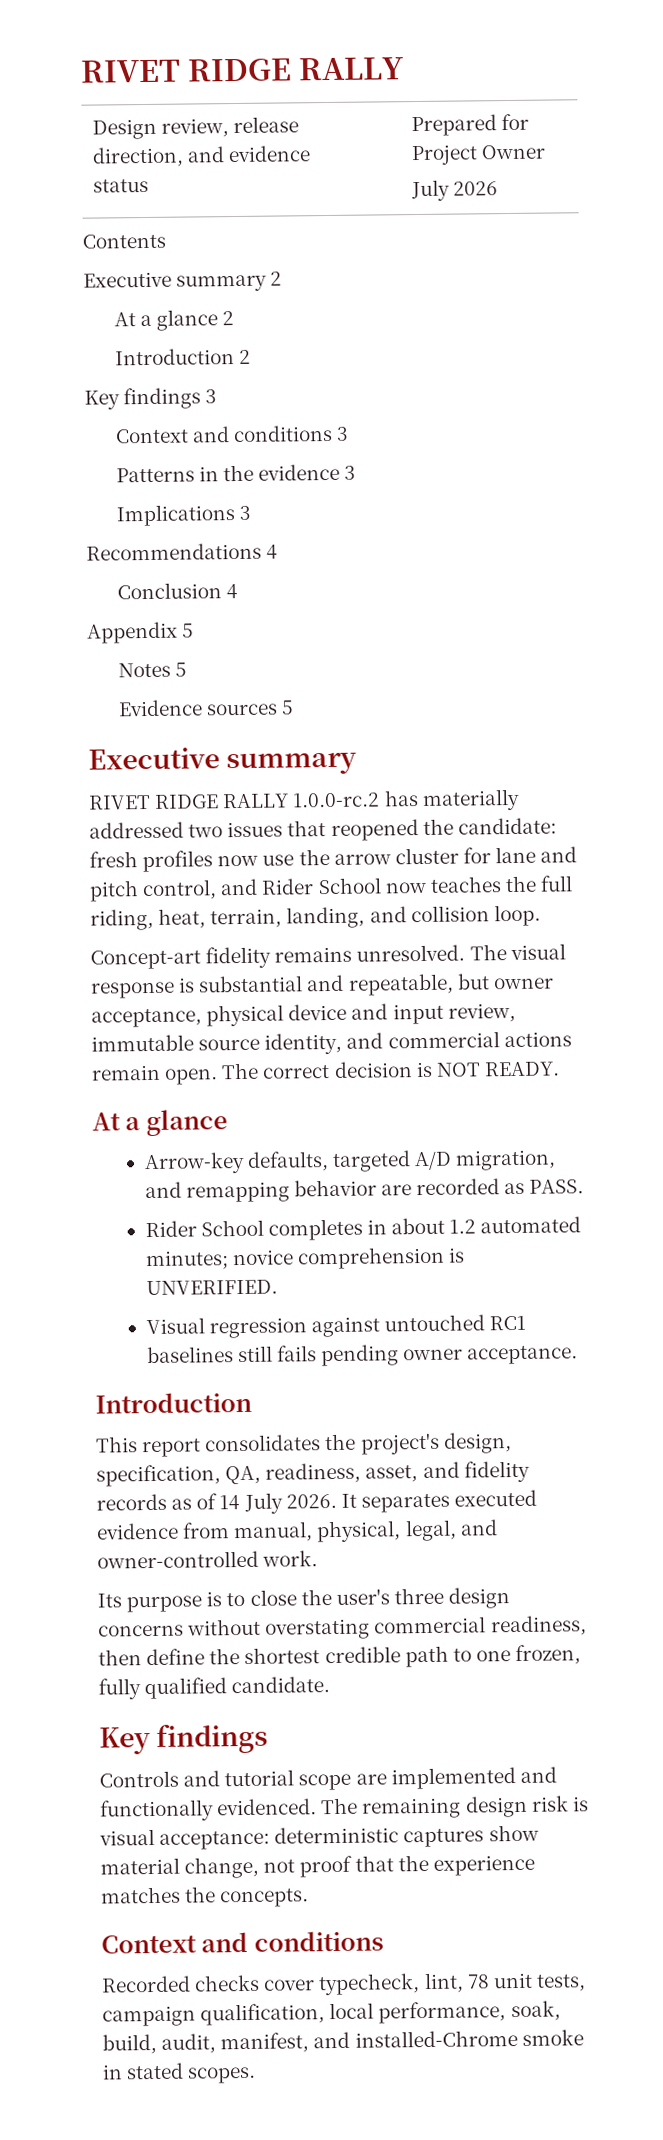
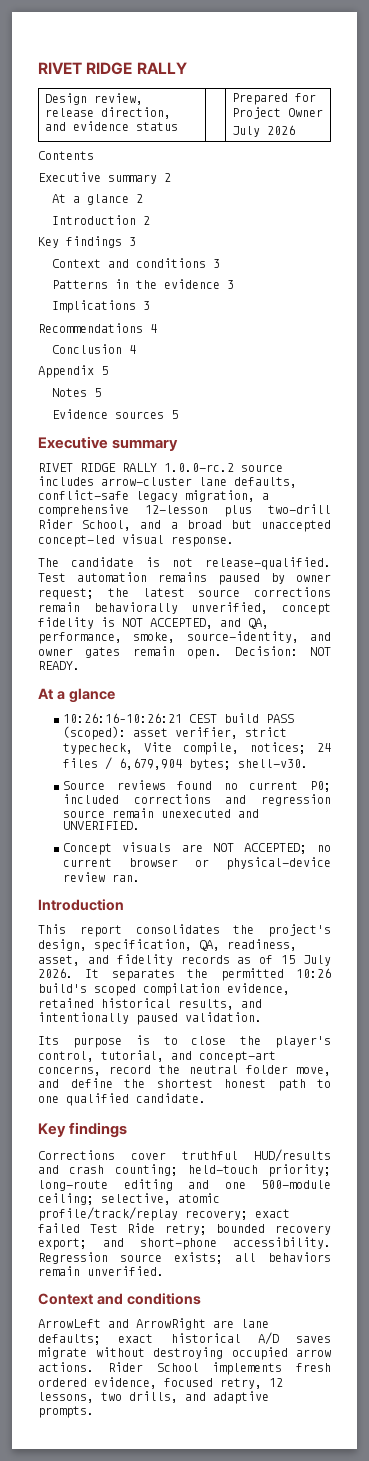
[383,788,520,811] [89,817,557,841] [89,846,578,873] [89,875,574,902] [90,904,541,931] [90,943,566,970] [91,973,554,999] [91,1002,516,1028] [91,1031,572,1055] [91,1061,433,1085] has materially addressed two issues that reopened the candidate: fresh profiles now use the arrow cluster for lane and pitch control, and Rider School now teaches the full riding, heat, terrain, landing, and collision loop. // Concept-art fidelity remains unresolved. The visual response is substantial and repeatable, but owner acceptance, physical device and input review, immutable source identity, and commercial actions remain open. The correct decision is -> [241,464,283,472] [38,476,297,488] [38,490,269,502] [38,504,331,517] [38,519,331,532] [38,534,234,547] [38,557,331,570] [38,572,331,585] [38,587,331,600] [38,602,331,615] [38,617,269,629] [38,631,331,644] [38,646,298,659] source includes arrow-cluster lane defaults, conflict-safe legacy migration, a comprehensive 12-lesson plus two-drill Rider School, and a broad but unaccepted concept-led visual response. // The candidate is not release-qualified. Test automation remains paused by owner request; the latest source corrections remain behaviorally unverified, concept fidelity is NOT ACCEPTED, and QA, performance, smoke, source-identity, and owner gates remain open. Decision:
[143,1149,557,1175] [144,1178,585,1203] [144,1216,582,1241] [144,1246,465,1271] [145,1279,278,1296] [145,1314,527,1339] [146,1344,579,1367] Arrow-key defaults, targeted A/D migration, and remapping behavior are recorded as PASS. // Rider School completes in about 1.2 automated minutes; novice comprehension is UNVERIFIED. // Visual regression against untouched RC1 baselines still fails pending owner acceptance. -> [63,713,295,723] [63,726,288,740] [63,742,331,755] [63,757,309,770] [63,780,332,792] [63,794,332,806] [63,808,260,818] [63,821,141,830] [63,842,332,855] [63,857,331,870] [63,872,141,882] 10:26:16–10:26:21 CEST build PASS (scoped): asset verifier, strict typecheck, Vite compile, notices; 24 files / 6,679,904 bytes; shell-v30. // Source reviews found no current P0; included corrections and regression source remain unexecuted and UNVERIFIED. // Concept visuals are NOT ACCEPTED; no current browser or physical-device review ran.
[219,1495,241,1511] 14 -> [281,955,296,964] 15
[454,1489,538,1507] [96,1519,498,1543] [97,1550,319,1569] executed evidence from manual, physical, legal, and owner-controlled work. -> [187,968,331,981] [38,983,290,996] [38,998,262,1010] [38,1012,262,1025] the permitted 10:26 build's scoped compilation evidence, retained historical results, and intentionally paused validation.
[335,1587,511,1609] [98,1615,587,1640] [98,1649,142,1666] user's three design concerns without overstating commercial readiness, then -> [275,1036,331,1048] [38,1050,276,1063] [38,1065,331,1076] [38,1079,59,1088] player's control, tutorial, and concept-art concerns, record the neutral folder move, and
[324,1646,401,1664] credible -> [224,1079,266,1088] honest
[515,1644,582,1666] [98,1678,141,1700] frozen, fully -> (59, 1099) none
[99,1766,557,1791] [100,1795,589,1822] [99,1824,539,1850] [100,1854,535,1879] [100,1886,310,1908] [101,1930,384,1954] [101,1972,586,1996] [102,2000,561,2027] [102,2029,584,2055] [102,2062,257,2084] Controls and tutorial scope are implemented and functionally evidenced. The remaining design risk is visual acceptance: deterministic captures show material change, not proof that the experience matches the concepts. // Context and conditions // Recorded checks cover typecheck, lint, 78 unit tests, campaign qualification, local performance, soak, build, audit, manifest, and installed-Chrome smoke in stated scopes. -> [38,1149,331,1162] [38,1164,331,1177] [38,1179,331,1191] [38,1193,220,1205] [38,1207,290,1221] [38,1223,331,1235] [38,1237,331,1250] [38,1252,331,1264] [38,1266,164,1276] [38,1293,201,1305] [38,1318,269,1330] [38,1332,331,1345] [38,1347,331,1360] [38,1362,331,1375] [38,1377,283,1389] [38,1391,269,1404] [38,1406,94,1418] Corrections cover truthful HUD/results and crash counting; held-touch priority; long-route editing and one 500-module ceiling; selective, atomic profile/track/replay recovery; exact failed Test Ride retry; bounded recovery export; and short-phone accessibility. Regression source exists; all behaviors remain unverified. // Context and conditions // ArrowLeft and ArrowRight are lane defaults; exact historical A/D saves migrate without destroying occupied arrow actions. Rider School implements fresh ordered evidence, focused retry, 12 lessons, two drills, and adaptive prompts.

